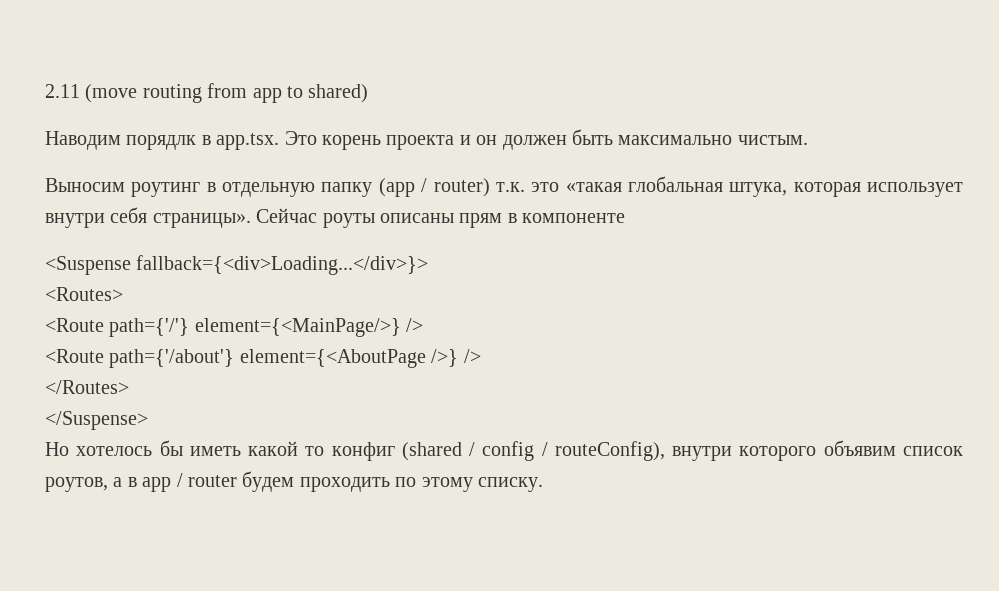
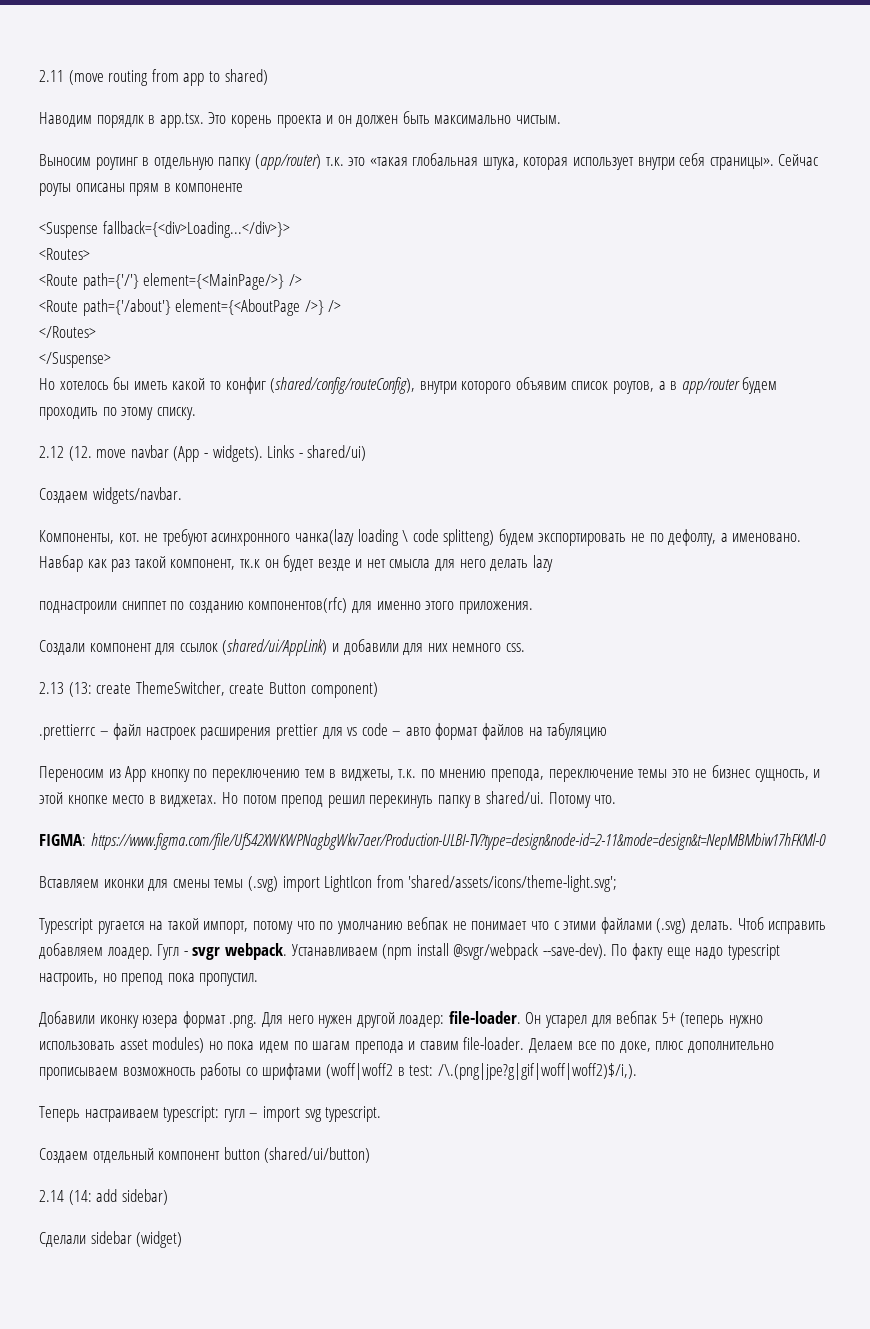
[378,178,490,197] (app / router) -> [254,154,321,170] (app/router)
[401,441,665,461] (shared / config / routeConfig), -> [270,377,416,394] (shared/config/routeConfig),
[142,473,238,492] app / router -> [681,378,740,394] app/router
(543, 484) none -> [39,445,367,462] [39,487,182,504] [39,529,802,546] [39,555,553,572] [39,597,533,614] [39,639,525,656] [39,681,378,698] [39,723,608,740] [39,765,821,782] [39,791,617,808] [39,833,826,850] [39,875,618,892] [39,917,827,934] [39,943,780,960] [39,973,259,986] [39,1011,764,1028] [39,1037,775,1054] [39,1063,637,1080] [39,1106,382,1122] [39,1147,371,1163] [39,1189,168,1205] [39,1231,183,1248] // 2.12 (12. move navbar (App - widgets). Links - shared/ui) // Создаем widgets/navbar. // Компоненты, кот. не требуют асинхронного чанка(lazy loading \ code splitteng) будем экспортировать не по дефолту, а именовано. Навбар как раз такой компонент, тк.к он будет везде и нет смысла для него делать lazy // поднастроили сниппет по созданию компонентов(rfc) для именно этого приложения. // Создали компонент для ссылок (shared/ui/AppLink) и добавили для них немного css. // 2.13 (13: create ThemeSwitcher, create Button component) // .prettierrc – файл настроек расширения prettier для vs code – авто формат файлов на табуляцию // Переносим из App кнопку по переключению тем в виджеты, т.к. по мнению препода, переключение темы это не бизнес сущность, и этой кнопке место в виджетах. Но потом препод решил перекинуть папку в shared/ui. Потому что. // FIGMA: https://www.figma.com/file/UfS42XWKWPNagbgWkv7aer/Production-ULBI-TV?type=design&node-id=2-11&mode=design&t=NepMBMbiw17hFKMl-0 // Вставляем иконки для смены темы (.svg) import LightIcon from 'shared/assets/icons/theme-light.svg'; // Typescript ругается на такой импорт, потому что по умолчанию вебпак не понимает что с этими файлами (.svg) делать. Чтоб исправить добавляем лоадер. Гугл - svgr webpack. Устанавливаем (npm install @svgr/webpack --save-dev). По факту еще надо typescript настроить, но препод пока пропустил. // Добавили иконку юзера формат .png. Для него нужен другой лоадер: file-loader. Он устарел для вебпак 5+ (теперь нужно использовать asset modules) но пока идем по шагам препода и ставим file-loader. Делаем все по доке, плюс дополнительно прописываем возможность работы со шрифтами (woff|woff2 в test: /\.(png|jpe?g|gif|woff|woff2)$/i,). // Теперь настраиваем typescript: гугл – import svg typescript. // Создаем отдельный компонент button (shared/ui/button) // 2.14 (14: add sidebar) // Сделали sidebar (widget)

